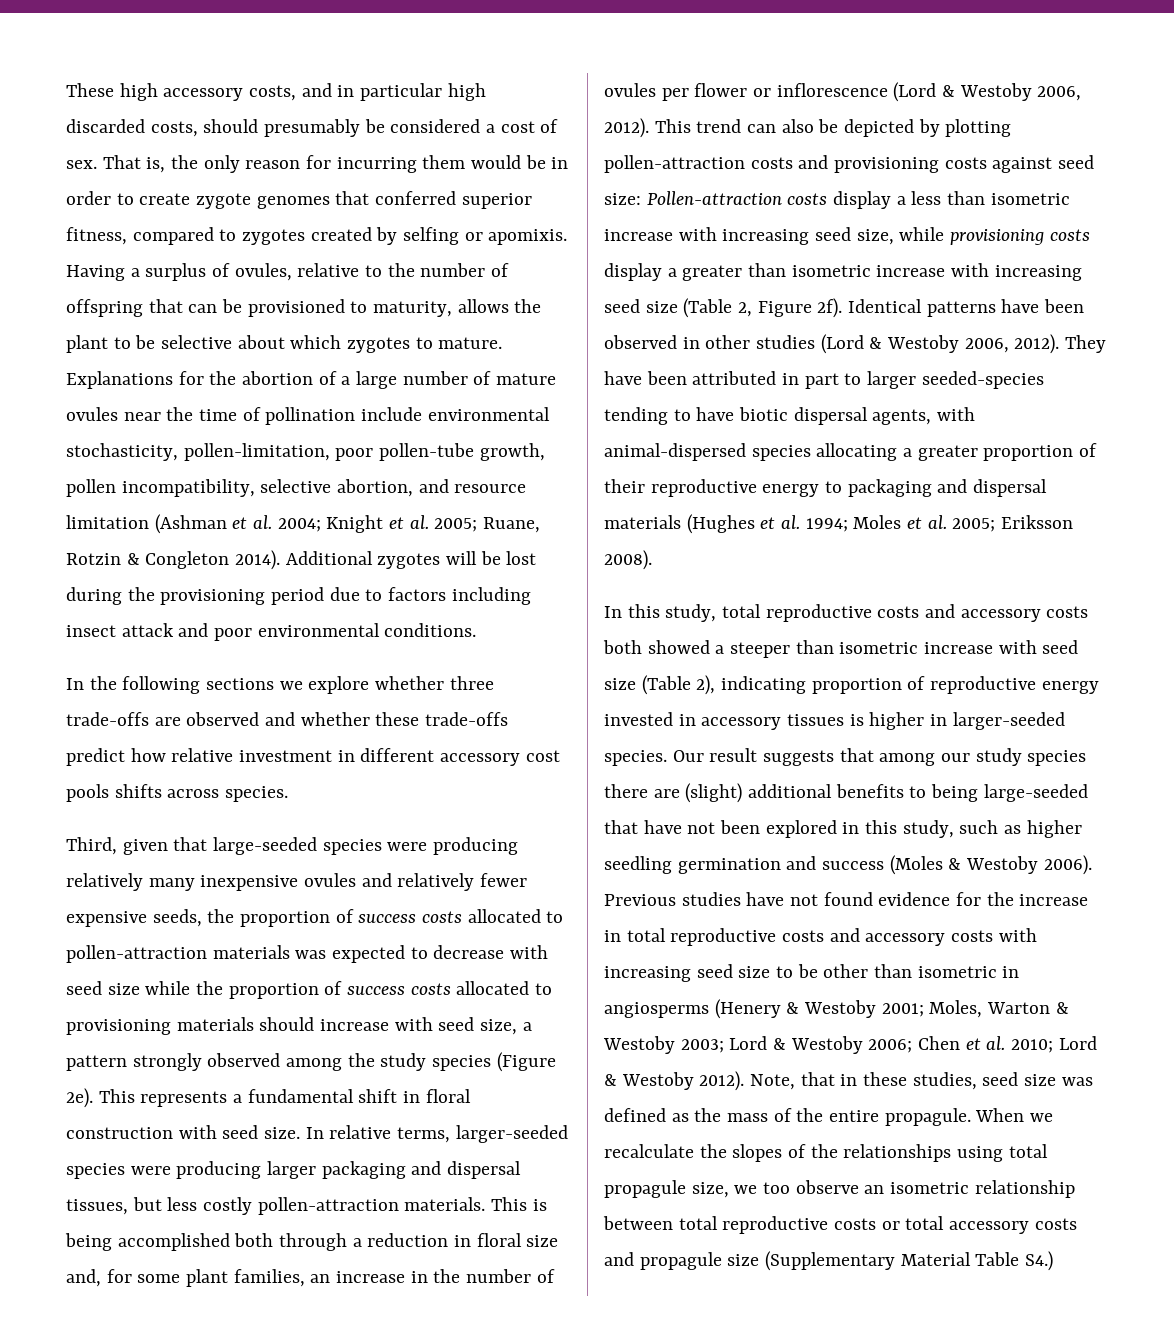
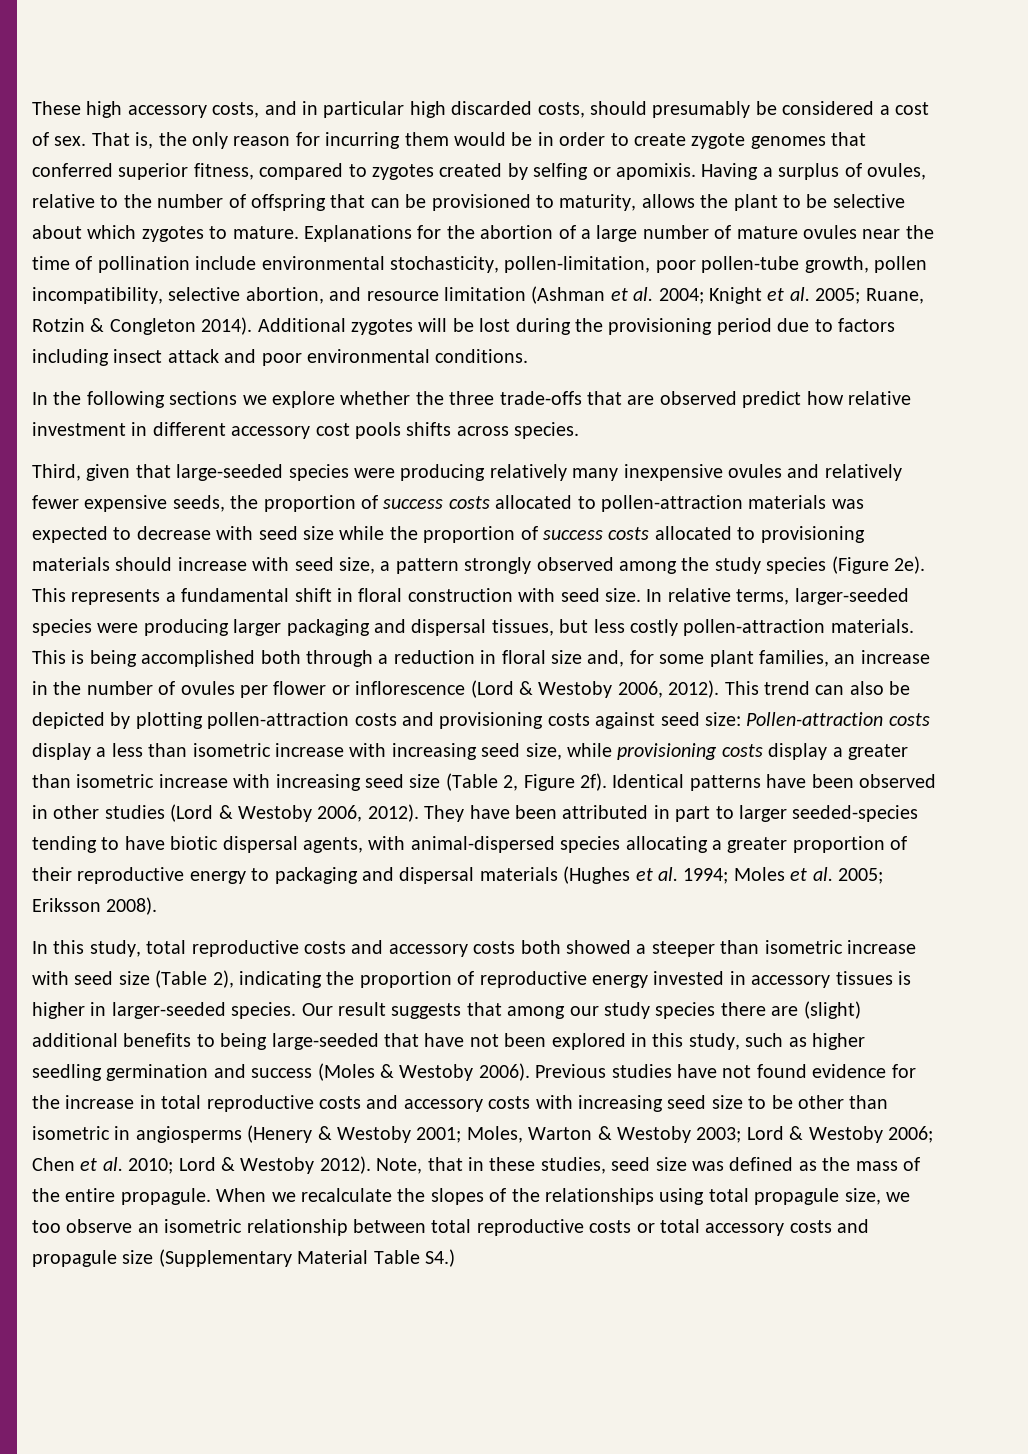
(445, 683) none -> [415,391,444,405] the
(149, 719) none -> [586,391,622,405] that
[265,712,509,726] and whether these trade-offs -> (737, 398) none
(807, 685) none -> [326,971,355,985] the

